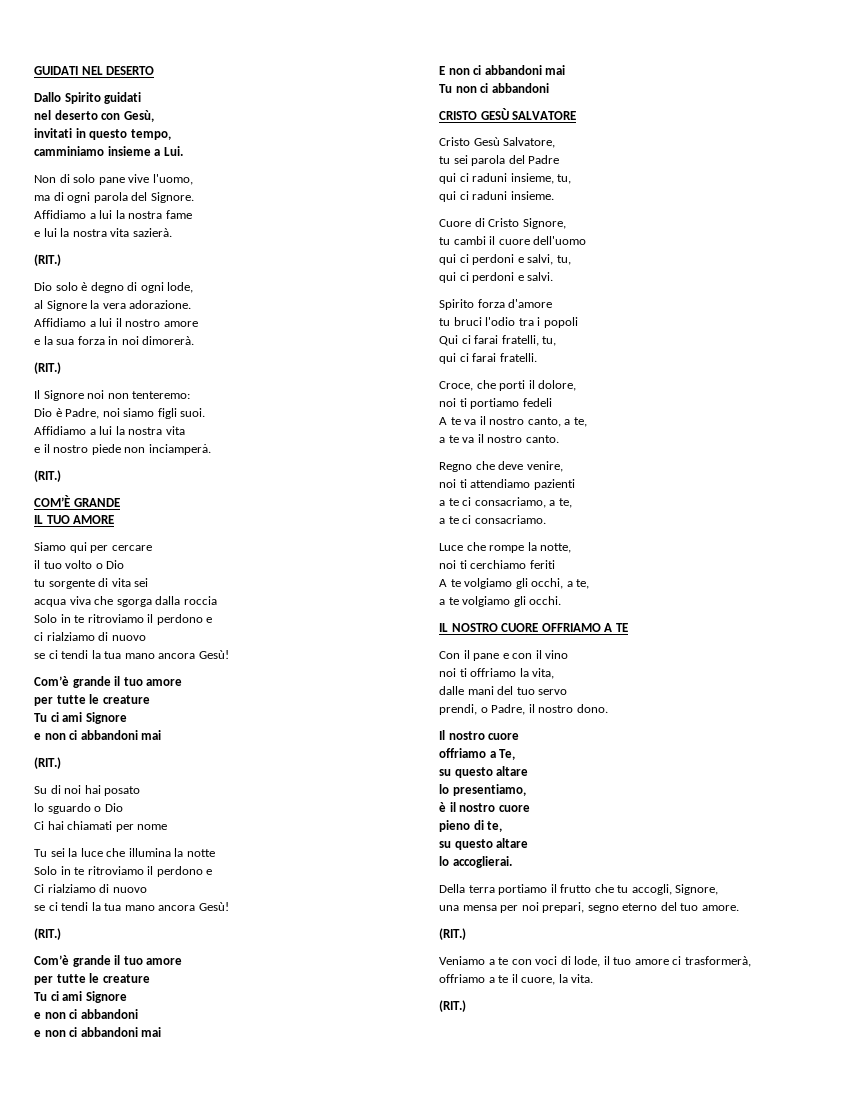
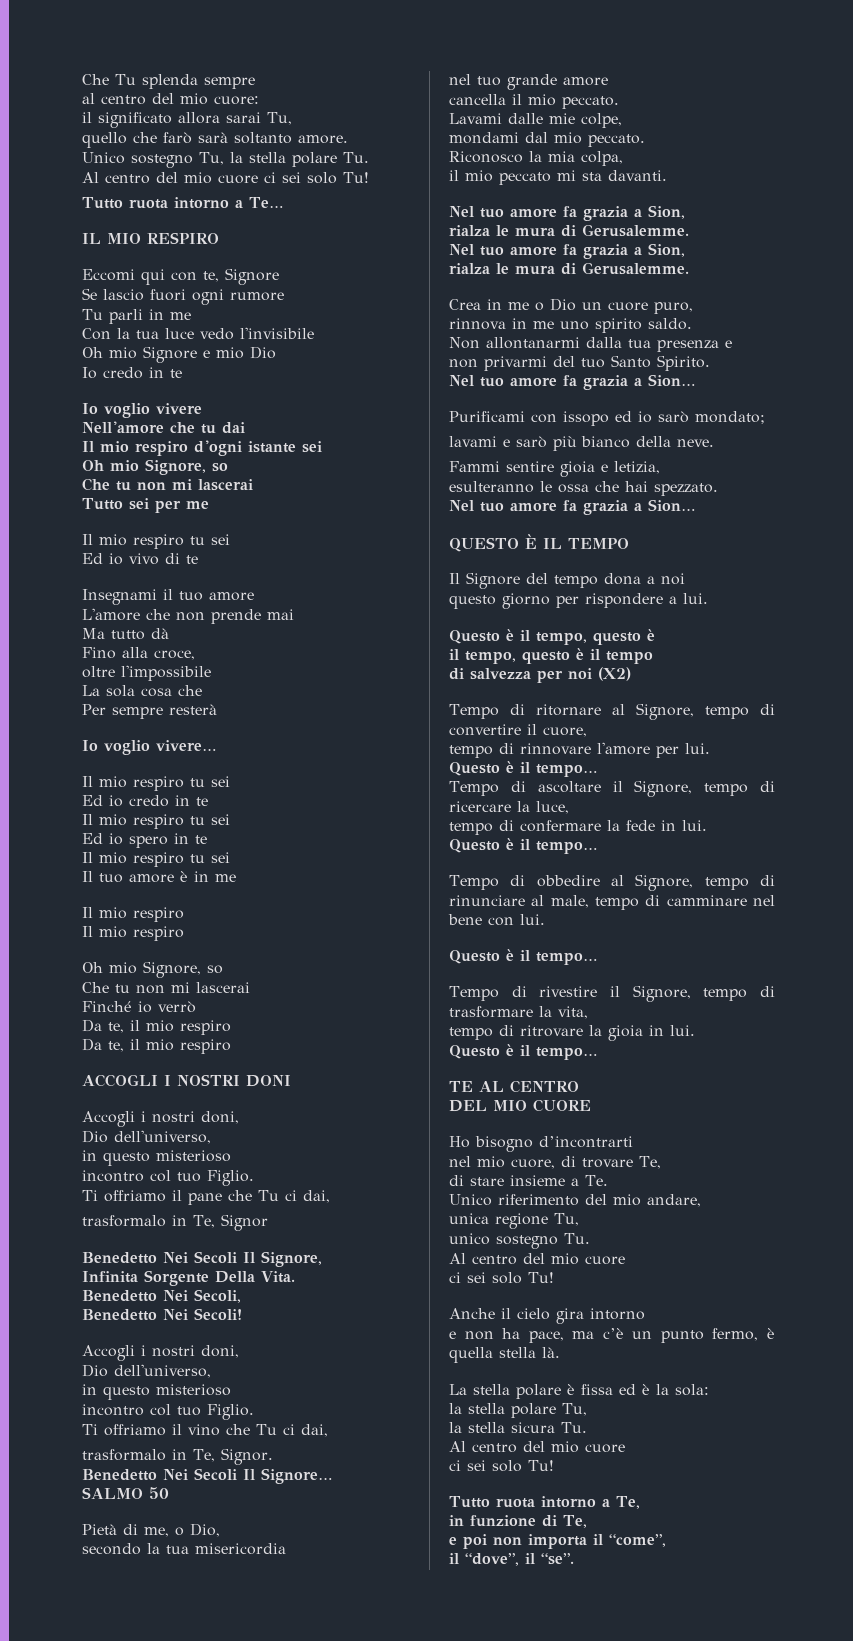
[34,66,155,75] [34,92,142,104] [34,110,154,122] [34,128,171,140] [34,146,183,156] [34,174,193,185] [34,192,194,203] [34,210,192,219] [34,228,172,237] [34,254,61,266] [34,282,194,293] [34,300,192,311] [34,318,198,327] [34,336,195,345] [34,362,61,374] [34,390,191,401] [34,408,206,419] [34,426,185,435] [34,444,211,455] [34,470,61,482] [34,495,120,507] [34,515,115,524] [34,542,152,553] [34,560,125,569] [34,578,149,589] [34,596,217,607] [34,614,213,625] [34,632,146,641] [34,650,229,659] [34,676,183,688] [34,694,150,706] [34,712,127,724] [34,730,162,740] [34,757,61,769] [34,785,141,796] [34,803,123,814] [34,821,168,832] [34,848,215,857] [34,866,213,877] [34,884,147,893] [34,902,229,911] [34,928,61,940] [34,955,183,967] [34,973,150,985] [34,991,127,1003] [34,1009,138,1019] [34,1027,162,1037] [439,65,566,75] [439,83,549,93] [439,108,577,120] [439,137,556,148] [439,155,560,166] [439,173,572,184] [439,191,554,202] [439,218,566,229] [439,236,587,245] [439,254,571,265] [439,272,554,283] [439,299,553,310] [439,317,578,328] [439,335,557,346] [439,353,537,364] [439,380,577,391] [439,398,552,409] [439,416,587,427] [439,434,559,443] [439,461,563,472] [439,479,575,490] [439,497,572,508] [439,515,546,524] [439,542,572,553] [439,560,555,569] [439,578,590,589] [439,596,562,607] [439,623,628,632] [439,650,569,661] [439,668,555,679] [439,686,568,695] [439,704,608,715] [439,730,520,740] [439,748,516,760] [439,766,529,778] [439,784,526,796] [439,802,530,812] [439,820,503,832] [439,838,529,850] [439,856,512,868] [439,884,719,895] [439,902,739,913] [439,928,466,940] [439,956,751,967] [439,974,594,985] [439,1000,466,1012] GUIDATI NEL DESERTO // Dallo Spirito guidati // nel deserto con Gesù, // invitati in questo tempo, // camminiamo insieme a Lui. // Non di solo pane vive l'uomo, // ma di ogni parola del Signore. // Affidiamo a lui la nostra fame // e lui la nostra vita sazierà. // (RIT.) // Dio solo è degno di ogni lode, // al Signore la vera adorazione. // Affidiamo a lui il nostro amore // e la sua forza in noi dimorerà. // (RIT.) // Il Signore noi non tenteremo: // Dio è Padre, noi siamo figli suoi. // Affidiamo a lui la nostra vita // e il nostro piede non inciamperȧ. // (RIT.) // COM’È GRANDE // IL TUO AMORE // Siamo qui per cercare // il tuo volto o Dio // tu sorgente di vita sei // acqua viva che sgorga dalla roccia // Solo in te ritroviamo il perdono e // ci rialziamo di nuovo // se ci tendi la tua mano ancora Gesù! // Com’è grande il tuo amore // per tutte le creature // Tu ci ami Signore // e non ci abbandoni mai // (RIT.) // Su di noi hai posato // lo sguardo o Dio // Ci hai chiamati per nome // Tu sei la luce che illumina la notte // Solo in te ritroviamo il perdono e // Ci rialziamo di nuovo // se ci tendi la tua mano ancora Gesù! // (RIT.) // Com’è grande il tuo amore // per tutte le creature // Tu ci ami Signore // e non ci abbandoni // e non ci abbandoni mai // E non ci abbandoni mai // Tu non ci abbandoni // CRISTO GESÙ SALVATORE // Cristo Gesù Salvatore, // tu sei parola del Padre // qui ci raduni insieme, tu, // qui ci raduni insieme. // Cuore di Cristo Signore, // tu cambi il cuore dell'uomo // qui ci perdoni e salvi, tu, // qui ci perdoni e salvi. // Spirito forza d'amore // tu bruci l'odio tra i popoli // Qui ci farai fratelli, tu, // qui ci farai fratelli. // Croce, che porti il dolore, // noi ti portiamo fedeli // A te va il nostro canto, a te, // a te va il nostro canto. // Regno che deve venire, // noi ti attendiamo pazienti // a te ci consacriamo, a te, // a te ci consacriamo. // Luce che rompe la notte, // noi ti cerchiamo feriti // A te volgiamo gli occhi, a te, // a te volgiamo gli occhi. // IL NOSTRO CUORE OFFRIAMO A TE // Con il pane e con il vino // noi ti offriamo la vita, // dalle mani del tuo servo // prendi, o Padre, il nostro dono. // Il nostro cuore // offriamo a Te, // su questo altare // lo presentiamo, // è il nostro cuore // pieno di te, // su questo altare // lo accoglierai. // Della terra portiamo il frutto che tu accogli, Signore, // una mensa per noi prepari, segno eterno del tuo amore. // (RIT.) // Veniamo a te con voci di lode, il tuo amore ci trasformerà, // offriamo a te il cuore, la vita. // (RIT.) -> [82,74,255,89] [82,93,259,105] [82,112,292,128] [82,132,348,148] [82,152,369,168] [82,172,369,184] [82,197,283,209] [82,232,219,244] [82,268,279,285] [82,288,284,305] [82,309,191,324] [82,327,314,340] [82,346,276,363] [82,367,182,379] [82,403,202,418] [82,421,245,434] [82,440,322,456] [82,459,228,475] [82,478,253,491] [82,498,209,513] [82,534,230,549] [82,553,198,565] [82,589,254,605] [82,608,294,624] [82,628,169,640] [82,647,195,660] [82,665,211,681] [82,685,202,697] [82,704,217,719] [82,740,216,755] [82,776,230,791] [82,795,208,807] [82,814,230,829] [82,833,207,848] [82,852,230,867] [82,871,236,883] [82,907,184,922] [82,926,184,941] [82,961,223,978] [82,982,250,994] [82,1001,196,1013] [82,1019,231,1035] [82,1038,231,1054] [82,1074,291,1087] [82,1111,239,1127] [82,1130,211,1144] [82,1150,231,1166] [82,1170,254,1186] [82,1190,330,1205] [82,1214,268,1231] [82,1251,322,1267] [82,1270,295,1286] [82,1289,241,1303] [82,1308,242,1321] [82,1345,239,1361] [82,1364,211,1378] [82,1384,231,1400] [82,1404,254,1420] [82,1424,328,1437] [82,1448,273,1465] [82,1468,332,1484] [82,1487,169,1499] [82,1523,220,1537] [82,1543,286,1555] [449,74,608,90] [449,94,619,109] [449,113,622,128] [449,132,645,147] [449,151,623,166] [449,170,667,185] [449,205,685,221] [449,224,689,237] [449,243,685,259] [449,262,689,275] [449,298,693,314] [449,318,692,333] [449,337,732,352] [449,355,710,371] [449,374,695,390] [449,411,765,426] [449,436,714,451] [449,461,660,477] [449,481,718,496] [449,499,695,515] [449,534,629,552] [449,572,685,589] [449,593,708,609] [449,629,655,645] [449,648,653,664] [449,667,631,683] [449,703,775,720] [449,724,587,737] [449,742,710,758] [449,761,597,777] [449,780,775,797] [449,801,569,814] [449,820,707,835] [449,838,597,854] [449,874,775,891] [449,895,775,910] [448,914,545,926] [449,949,597,965] [449,985,775,1002] [449,1006,588,1019] [449,1025,695,1041] [449,1044,597,1060] [449,1080,579,1093] [449,1099,591,1112] [449,1136,633,1152] [449,1156,661,1169] [449,1175,608,1186] [449,1194,701,1207] [449,1213,579,1229] [449,1233,590,1249] [449,1253,625,1265] [449,1272,554,1284] [449,1308,645,1324] [449,1328,775,1343] [449,1347,560,1363] [449,1384,709,1399] [449,1403,587,1418] [449,1422,587,1433] [449,1441,625,1453] [449,1460,554,1472] [449,1496,640,1509] [449,1515,587,1528] [449,1534,666,1549] [449,1553,574,1566] Che Tu splenda sempre // al centro del mio cuore: // il significato allora sarai Tu, // quello che farò sarà soltanto amore. // Unico sostegno Tu, la stella polare Tu. // Al centro del mio cuore ci sei solo Tu! // Tutto ruota intorno a Te… // IL MIO RESPIRO // Eccomi qui con te, Signore // Se lascio fuori ogni rumore // Tu parli in me // Con la tua luce vedo l'invisibile // Oh mio Signore e mio Dio // Io credo in te // Io voglio vivere // Nell'amore che tu dai // Il mio respiro d'ogni istante sei // Oh mio Signore, so // Che tu non mi lascerai // Tutto sei per me // Il mio respiro tu sei // Ed io vivo di te // Insegnami il tuo amore // L'amore che non prende mai // Ma tutto dà // Fino alla croce, // oltre l'impossibile // La sola cosa che // Per sempre resterà // Io voglio vivere… // Il mio respiro tu sei // Ed io credo in te // Il mio respiro tu sei // Ed io spero in te // Il mio respiro tu sei // Il tuo amore è in me // Il mio respiro // Il mio respiro // Oh mio Signore, so // Che tu non mi lascerai // Finché io verrò // Da te, il mio respiro // Da te, il mio respiro // ACCOGLI I NOSTRI DONI // Accogli i nostri doni, // Dio dell'universo, // in questo misterioso // incontro col tuo Figlio. // Ti offriamo il pane che Tu ci dai, // trasformalo in Te, Signor // Benedetto Nei Secoli Il Signore, // Infinita Sorgente Della Vita. // Benedetto Nei Secoli, // Benedetto Nei Secoli! // Accogli i nostri doni, // Dio dell'universo, // in questo misterioso // incontro col tuo Figlio. // Ti offriamo il vino che Tu ci dai, // trasformalo in Te, Signor. // Benedetto Nei Secoli Il Signore… // SALMO 50 // Pietà di me, o Dio, // secondo la tua misericordia // nel tuo grande amore // cancella il mio peccato. // Lavami dalle mie colpe, // mondami dal mio peccato. // Riconosco la mia colpa, // il mio peccato mi sta davanti. // Nel tuo amore fa grazia a Sion, // rialza le mura di Gerusalemme. // Nel tuo amore fa grazia a Sion, // rialza le mura di Gerusalemme. // Crea in me o Dio un cuore puro, // rinnova in me uno spirito saldo. // Non allontanarmi dalla tua presenza e // non privarmi del tuo Santo Spirito. // Nel tuo amore fa grazia a Sion… // Purificami con issopo ed io sarò mondato; // lavami e sarò più bianco della neve. // Fammi sentire gioia e letizia, // esulteranno le ossa che hai spezzato. // Nel tuo amore fa grazia a Sion… // QUESTO È IL TEMPO // Il Signore del tempo dona a noi // questo giorno per rispondere a lui. // Questo è il tempo, questo è // il tempo, questo è il tempo // di salvezza per noi (X2) // Tempo di ritornare al Signore, tempo di convertire il cuore, // tempo di rinnovare l'amore per lui. // Questo è il tempo… // Tempo di ascoltare il Signore, tempo di ricercare la luce, // tempo di confermare la fede in lui. // Questo è il tempo… // Tempo di obbedire al Signore, tempo di rinunciare al male, tempo di camminare nel bene con lui. // Questo è il tempo… // Tempo di rivestire il Signore, tempo di trasformare la vita, // tempo di ritrovare la gioia in lui. // Questo è il tempo… // TE AL CENTRO // DEL MIO CUORE // Ho bisogno d’incontrarti // nel mio cuore, di trovare Te, // di stare insieme a Te. // Unico riferimento del mio andare, // unica regione Tu, // unico sostegno Tu. // Al centro del mio cuore // ci sei solo Tu! // Anche il cielo gira intorno // e non ha pace, ma c’è un punto fermo, è quella stella là. // La stella polare è fissa ed è la sola: // la stella polare Tu, // la stella sicura Tu. // Al centro del mio cuore // ci sei solo Tu! // Tutto ruota intorno a Te, // in funzione di Te, // e poi non importa il “come”, // il “dove”, il “se”.

